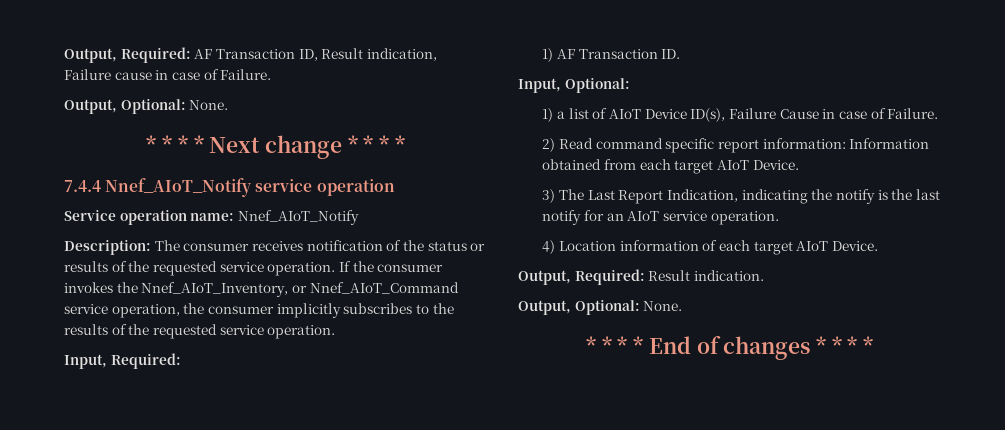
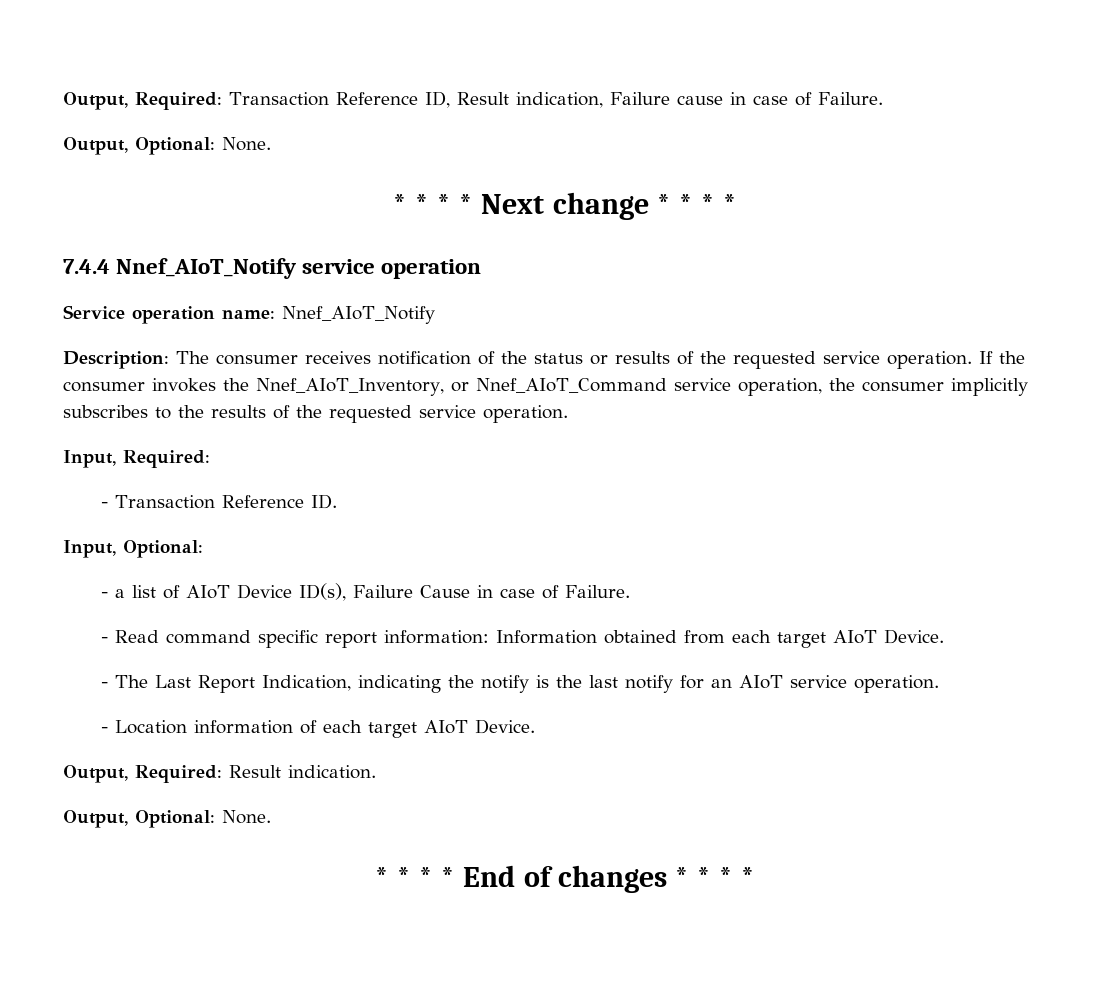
[64,47,295,63] Output, Required: AF Transaction -> [63,92,418,110] Output, Required: Transaction Reference
[542,48,658,62] 1) AF Transaction -> [100,495,304,509] - Transaction Reference
[542,108,554,122] 1) -> [100,592,108,598] -
[542,138,556,152] 2) -> [100,637,108,643] -
[542,189,556,203] 3) -> [100,682,108,688] -
[542,240,556,254] 4) -> [100,727,108,733] -

